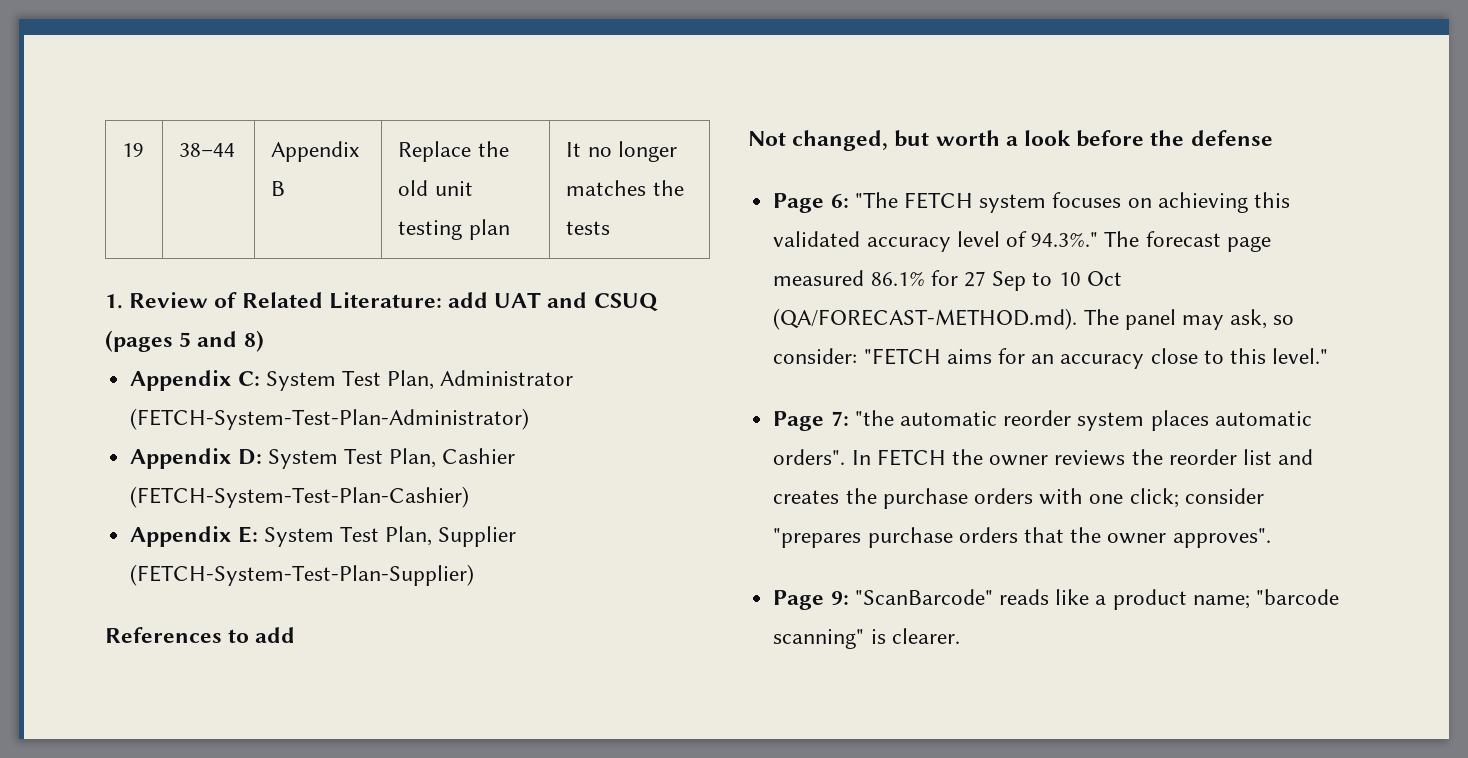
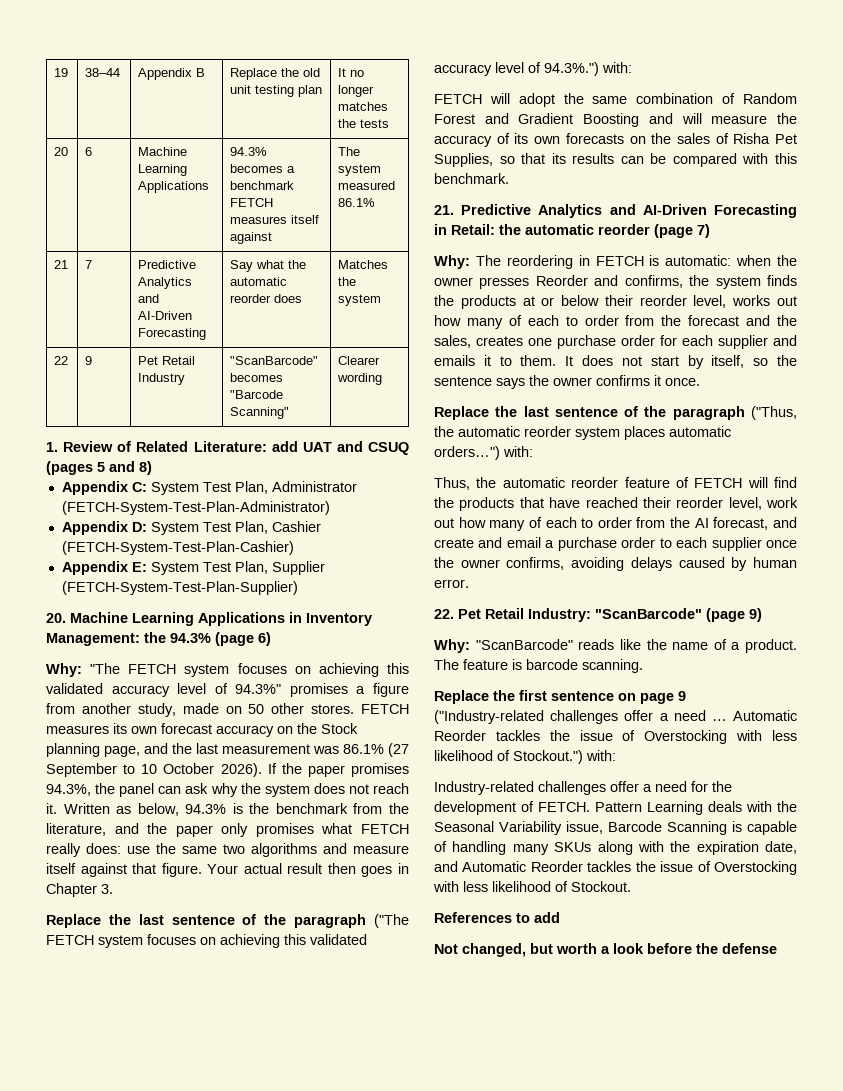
(611, 228) none -> [54,147,69,156] [85,147,93,156] [138,147,188,156] [138,164,188,176] [138,181,210,193] [230,147,268,156] [230,164,296,173] [230,181,295,190] [230,198,274,207] [230,215,320,224] [230,232,273,244] [338,147,361,156] [338,164,382,176] [338,181,396,190] [338,198,376,207] [54,260,69,269] [85,260,93,269] [138,260,197,269] [138,277,193,289] [138,294,160,303] [138,311,193,320] [138,328,207,340] [230,260,307,272] [230,277,288,286] [230,294,303,303] [338,260,389,269] [338,277,357,286] [338,294,382,306] [54,356,69,365] [85,356,93,365] [138,356,196,365] [138,373,186,385] [230,356,319,365] [230,373,284,382] [230,390,284,399] [230,407,290,419] [338,356,381,365] [337,373,383,385] // 20 | 6 | Machine Learning Applications | 94.3% becomes a benchmark FETCH measures itself against | The system measured 86.1% // 21 | 7 | Predictive Analytics and AI-Driven Forecasting | Say what the automatic reorder does | Matches the system // 22 | 9 | Pet Retail Industry | "ScanBarcode" becomes "Barcode Scanning" | Clearer wording
(475, 575) none -> [46,612,372,626] [46,632,271,646] [46,663,409,677] [46,683,409,697] [46,703,409,717] [46,723,358,737] [46,743,409,757] [46,763,409,777] [46,783,409,797] [46,803,409,816] [46,823,409,837] [46,843,409,857] [46,863,409,877] [46,883,113,897] [46,914,409,928] [46,934,367,948] [434,62,632,76] [434,93,797,107] [434,113,797,127] [434,133,797,147] [434,153,797,167] [434,173,509,184] [434,204,797,218] [434,224,710,238] [434,255,797,269] [434,275,797,289] [434,295,797,309] [434,315,797,329] [434,335,797,349] [434,355,797,369] [434,375,700,389] [434,406,797,420] [434,426,731,440] [434,446,533,460] [434,477,797,490] [434,497,798,511] [434,517,797,531] [434,537,797,551] [434,557,797,571] [434,579,469,588] [434,608,762,622] [434,639,797,653] [434,659,643,673] [434,690,686,704] [434,710,797,724] [434,730,797,744] [434,750,616,764] [434,781,732,795] [434,801,797,815] [434,821,797,835] [434,841,797,855] [434,861,797,875] [433,881,631,892] // 20. Machine Learning Applications in Inventory Management: the 94.3% (page 6) // Why: "The FETCH system focuses on achieving this validated accuracy level of 94.3%" promises a figure from another study, made on 50 other stores. FETCH measures its own forecast accuracy on the Stock planning page, and the last measurement was 86.1% (27 September to 10 October 2026). If the paper promises 94.3%, the panel can ask why the system does not reach it. Written as below, 94.3% is the benchmark from the literature, and the paper only promises what FETCH really does: use the same two algorithms and measure itself against that figure. Your actual result then goes in Chapter 3. // Replace the last sentence of the paragraph ("The FETCH system focuses on achieving this validated accuracy level of 94.3%.") with: // FETCH will adopt the same combination of Random Forest and Gradient Boosting and will measure the accuracy of its own forecasts on the sales of Risha Pet Supplies, so that its results can be compared with this benchmark. // 21. Predictive Analytics and AI-Driven Forecasting in Retail: the automatic reorder (page 7) // Why: The reordering in FETCH is automatic: when the owner presses Reorder and confirms, the system finds the products at or below their reorder level, works out how many of each to order from the forecast and the sales, creates one purchase order for each supplier and emails it to them. It does not start by itself, so the sentence says the owner confirms it once. // Replace the last sentence of the paragraph ("Thus, the automatic reorder system places automatic orders…") with: // Thus, the automatic reorder feature of FETCH will find the products that have reached their reorder level, work out how many of each to order from the AI forecast, and create and email a purchase order to each supplier once the owner confirms, avoiding delays caused by human error. // 22. Pet Retail Industry: "ScanBarcode" (page 9) // Why: "ScanBarcode" reads like the name of a product. The feature is barcode scanning. // Replace the first sentence on page 9 ("Industry-related challenges offer a need … Automatic Reorder tackles the issue of Overstocking with less likelihood of Stockout.") with: // Industry-related challenges offer a need for the development of FETCH. Pattern Learning deals with the Seasonal Variability issue, Barcode Scanning is capable of handling many SKUs along with the expiration date, and Automatic Reorder tackles the issue of Overstocking with less likelihood of Stockout.
[773,192,1290,213] [773,231,1271,252] [773,270,1122,291] [773,308,1295,330] [773,348,1329,369] [773,410,1312,431] [773,449,1314,466] [773,488,1264,509] [773,527,1271,548] [773,589,1339,610] [773,628,960,649] // Page 6: "The FETCH system focuses on achieving this validated accuracy level of 94.3%." The forecast page measured 86.1% for 27 Sep to 10 Oct (QA/FORECAST-METHOD.md). The panel may ask, so consider: "FETCH aims for an accuracy close to this level." // Page 7: "the automatic reorder system places automatic orders". In FETCH the owner reviews the reorder list and creates the purchase orders with one click; consider "prepares purchase orders that the owner approves". // Page 9: "ScanBarcode" reads like a product name; "barcode scanning" is clearer. -> (777, 948) none

